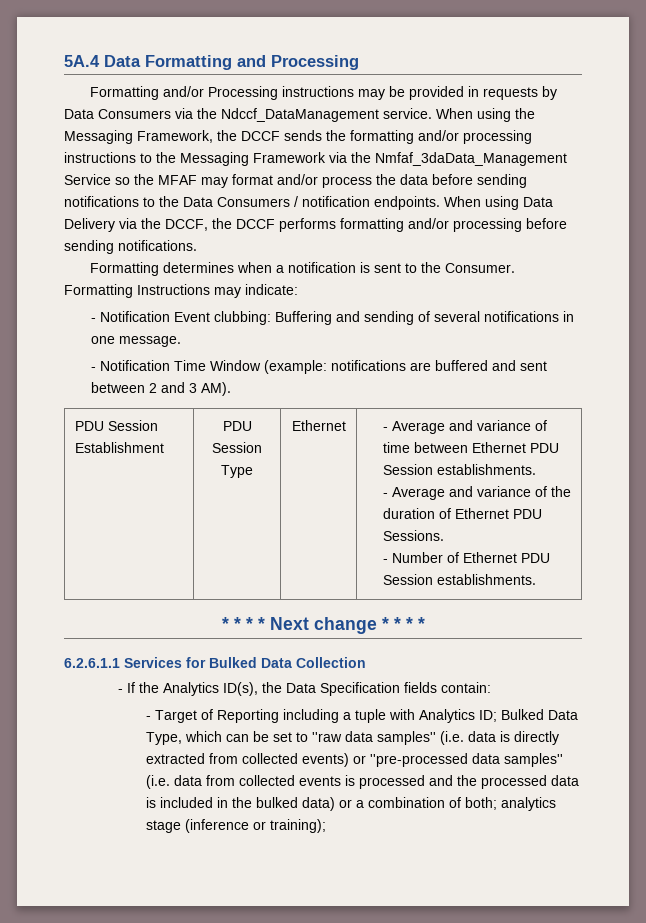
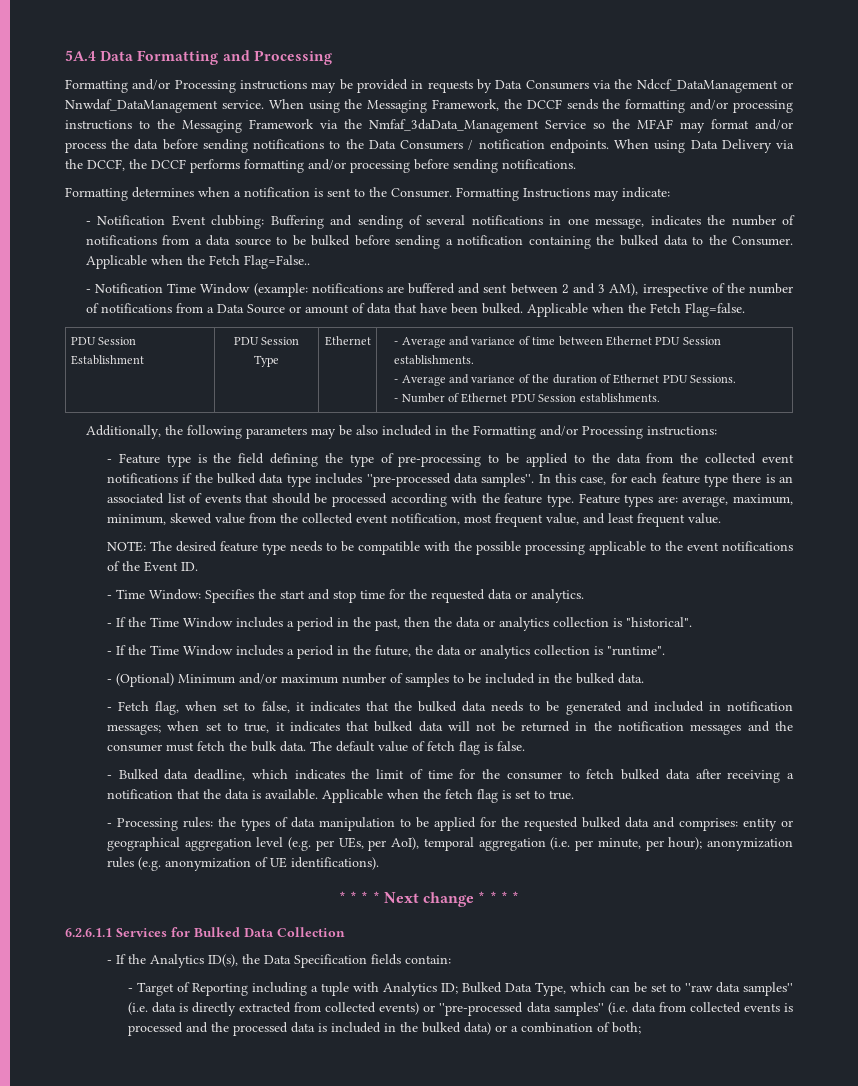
(379, 115) none -> [781,82,793,89] [65,99,218,113] or Nnwdaf_DataManagement
[119,336,182,347] message. -> [595,215,795,229] [85,235,793,249] [85,255,310,269] message, indicates the number of notifications from a data source to be bulked before sending a notification containing the bulked data to the Consumer. Applicable when the Fetch Flag=False..
[201,382,232,396] AM). -> [609,283,794,297] [85,303,745,317] AM), irrespective of the number of notifications from a Data Source or amount of data that have been bulked. Applicable when the Fetch Flag=false.
(537, 579) none -> [85,425,717,439] [106,453,795,467] [106,473,793,487] [106,493,794,507] [106,513,721,527] [106,541,794,555] [106,561,198,572] [106,589,584,603] [106,617,692,631] [106,645,665,659] [106,673,644,687] [106,701,794,715] [106,721,794,735] [106,741,525,755] [106,769,794,783] [106,789,574,803] [106,817,793,831] [106,837,793,851] [106,857,379,871] // Additionally, the following parameters may be also included in the Formatting and/or Processing instructions: // - Feature type is the field defining the type of pre-processing to be applied to the data from the collected event notifications if the bulked data type includes ''pre-processed data samples''. In this case, for each feature type there is an associated list of events that should be processed according with the feature type. Feature types are: average, maximum, minimum, skewed value from the collected event notification, most frequent value, and least frequent value. // NOTE: The desired feature type needs to be compatible with the possible processing applicable to the event notifications of the Event ID. // - Time Window: Specifies the start and stop time for the requested data or analytics. // - If the Time Window includes a period in the past, then the data or analytics collection is "historical". // - If the Time Window includes a period in the future, the data or analytics collection is "runtime". // - (Optional) Minimum and/or maximum number of samples to be included in the bulked data. // - Fetch flag, when set to false, it indicates that the bulked data needs to be generated and included in notification messages; when set to true, it indicates that bulked data will not be returned in the notification messages and the consumer must fetch the bulk data. The default value of fetch flag is false. // - Bulked data deadline, which indicates the limit of time for the consumer to fetch bulked data after receiving a notification that the data is available. Applicable when the fetch flag is set to true. // - Processing rules: the types of data manipulation to be applied for the requested bulked data and comprises: entity or geographical aggregation level (e.g. per UEs, per AoI), temporal aggregation (i.e. per minute, per hour); anonymization rules (e.g. anonymization of UE identifications).
[500,797,556,811] [145,819,326,833] analytics stage (inference or training); -> (641, 1028) none

